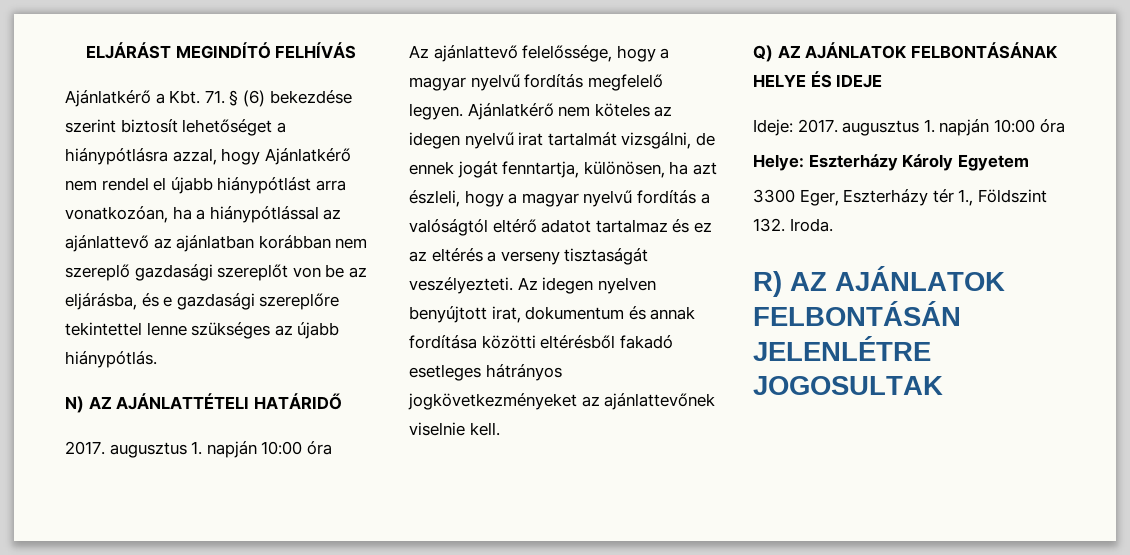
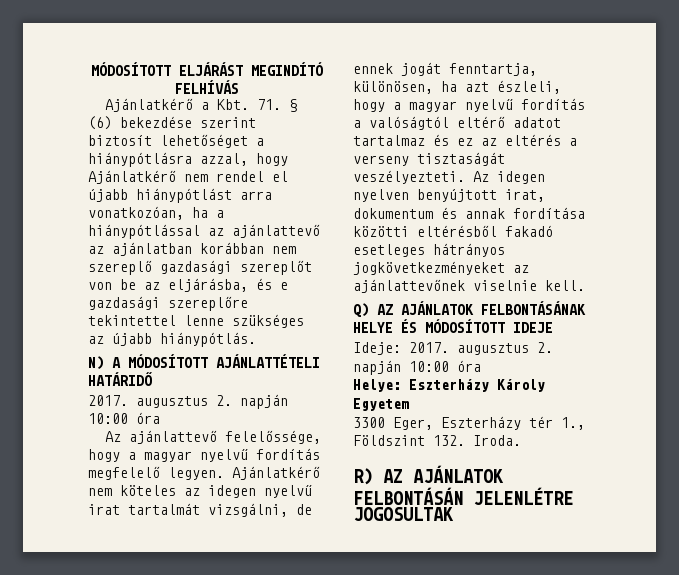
(85, 50) none -> [91,62,171,76] MÓDOSÍTOTT
[88,396,112,409] AZ -> [112,354,208,368] A MÓDOSÍTOTT
[191,441,203,455] 1. -> [216,395,232,406] 2.
(832, 79) none -> [425,319,505,333] MÓDOSÍTOTT
[923,119,935,133] 1. -> [537,342,553,353] 2.

